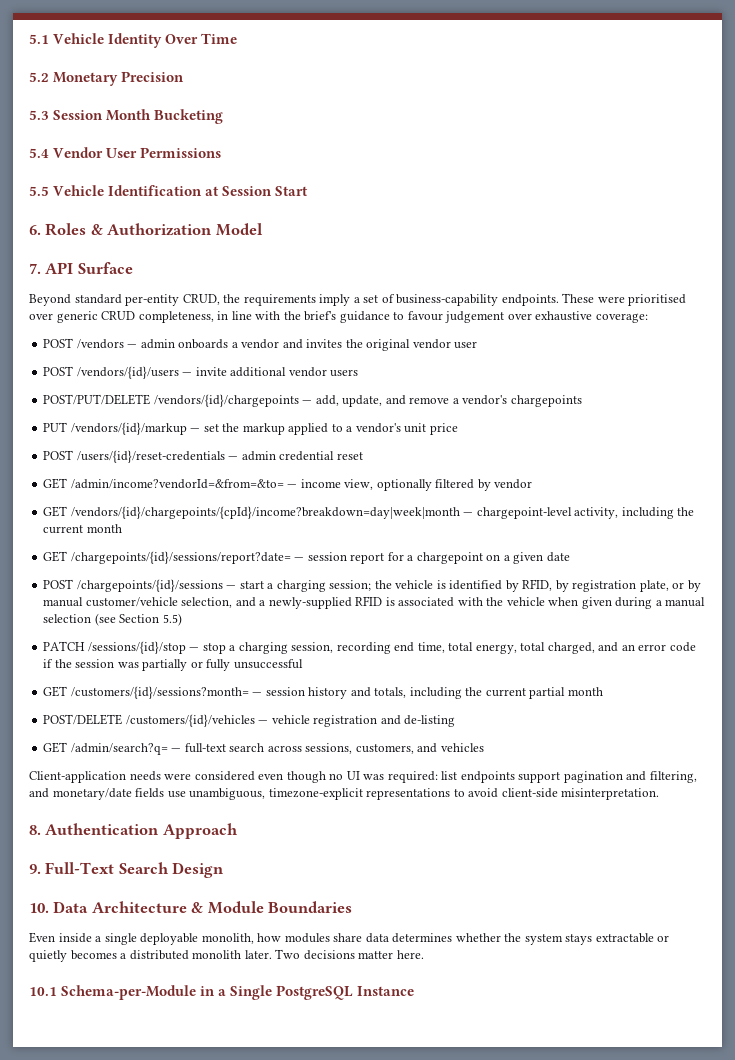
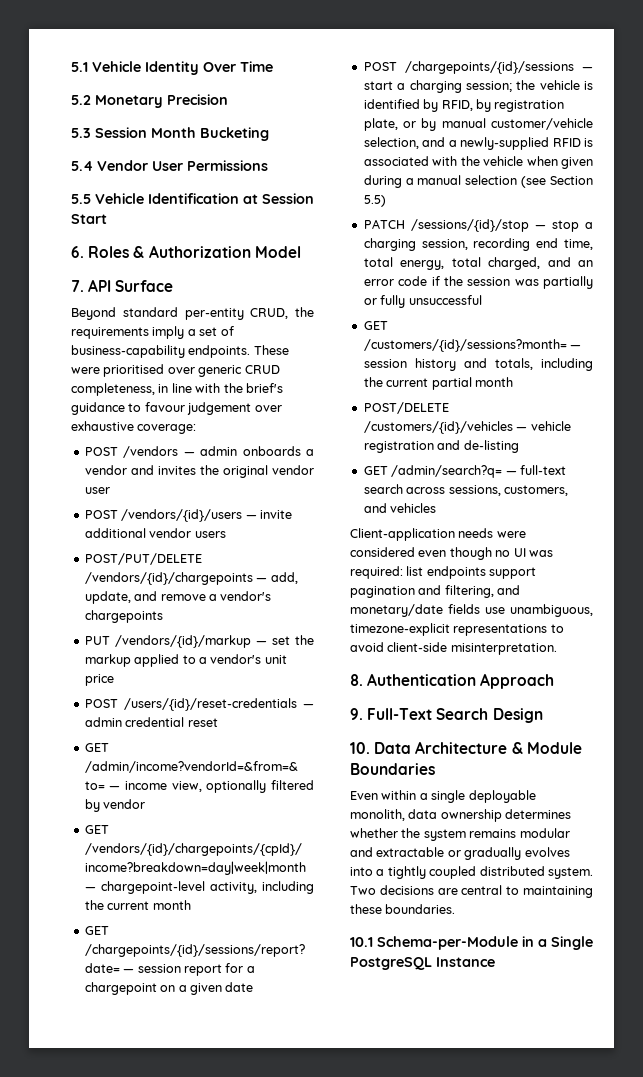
[58,933,92,943] inside -> [381,790,417,800] within
[257,933,670,945] [29,949,424,962] how modules share data determines whether the system stays extractable or quietly becomes a distributed monolith later. Two decisions matter here. -> [408,809,572,822] [350,828,570,841] [350,847,570,860] [350,866,593,879] [350,885,593,898] [350,904,456,914] data ownership determines whether the system remains modular and extractable or gradually evolves into a tightly coupled distributed system. Two decisions are central to maintaining these boundaries.

